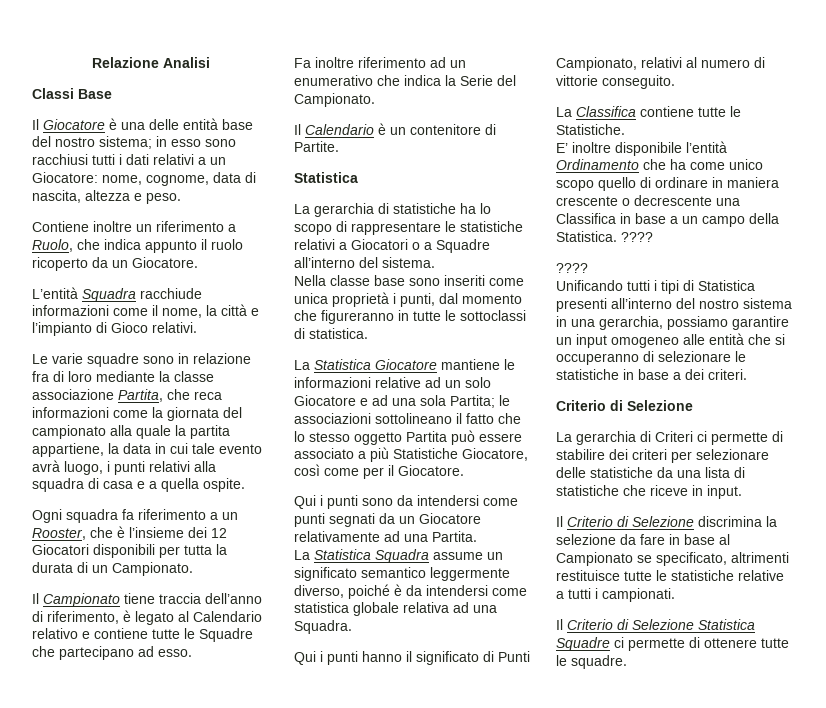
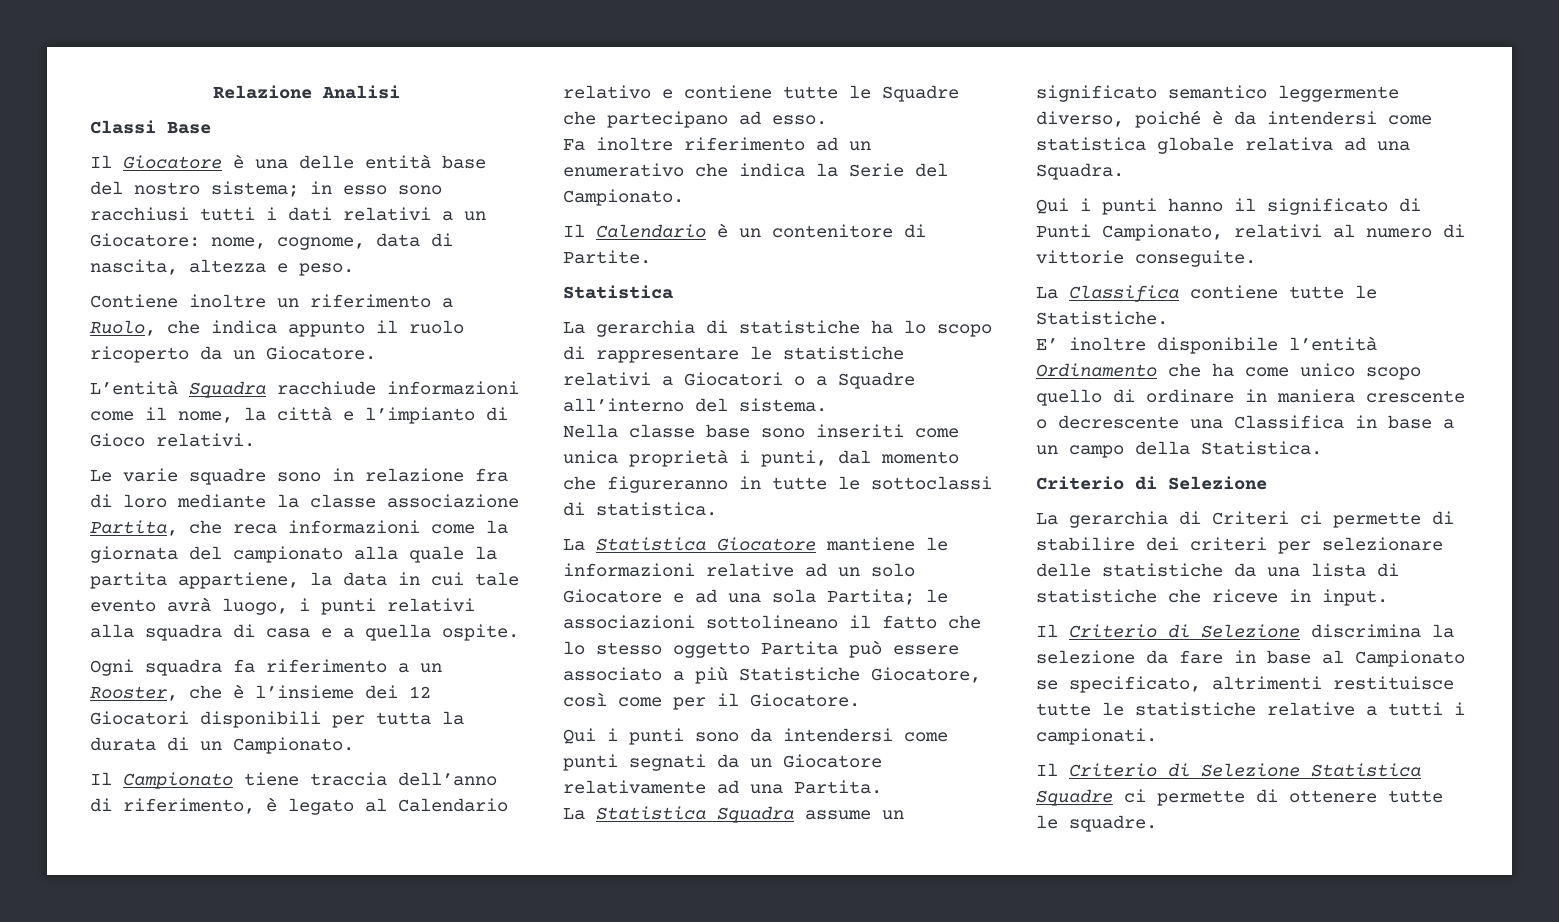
[602,75,675,89] conseguito. -> [1135,250,1256,267] conseguite.
[621,232,653,242] [556,263,588,273] [556,280,755,294] [556,298,792,312] [556,316,789,330] [556,333,785,348] [556,351,746,365] [556,369,747,380] ???? // ???? // Unificando tutti i tipi di Statistica presenti all’interno del nostro sistema in una gerarchia, possiamo garantire un input omogeneo alle entità che si occuperanno di selezionare le statistiche in base a dei criteri. -> (1322, 448) none

